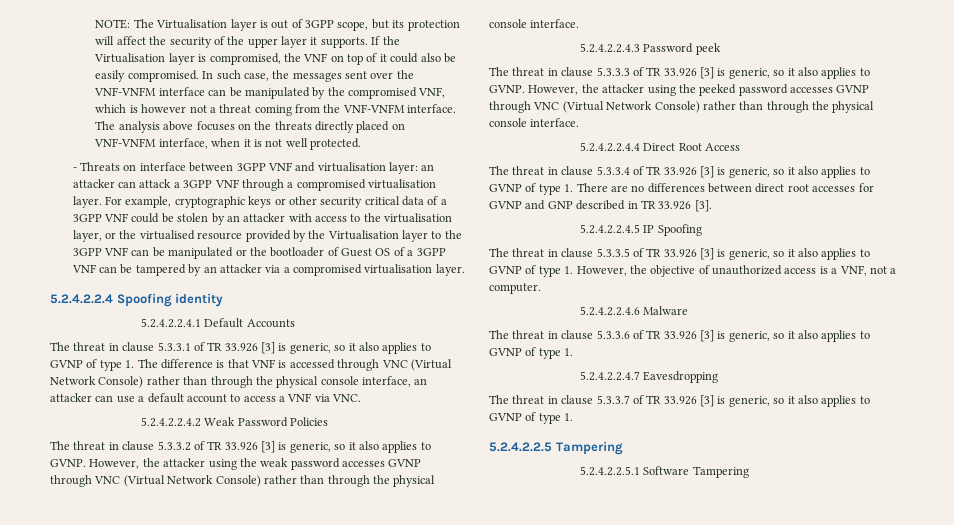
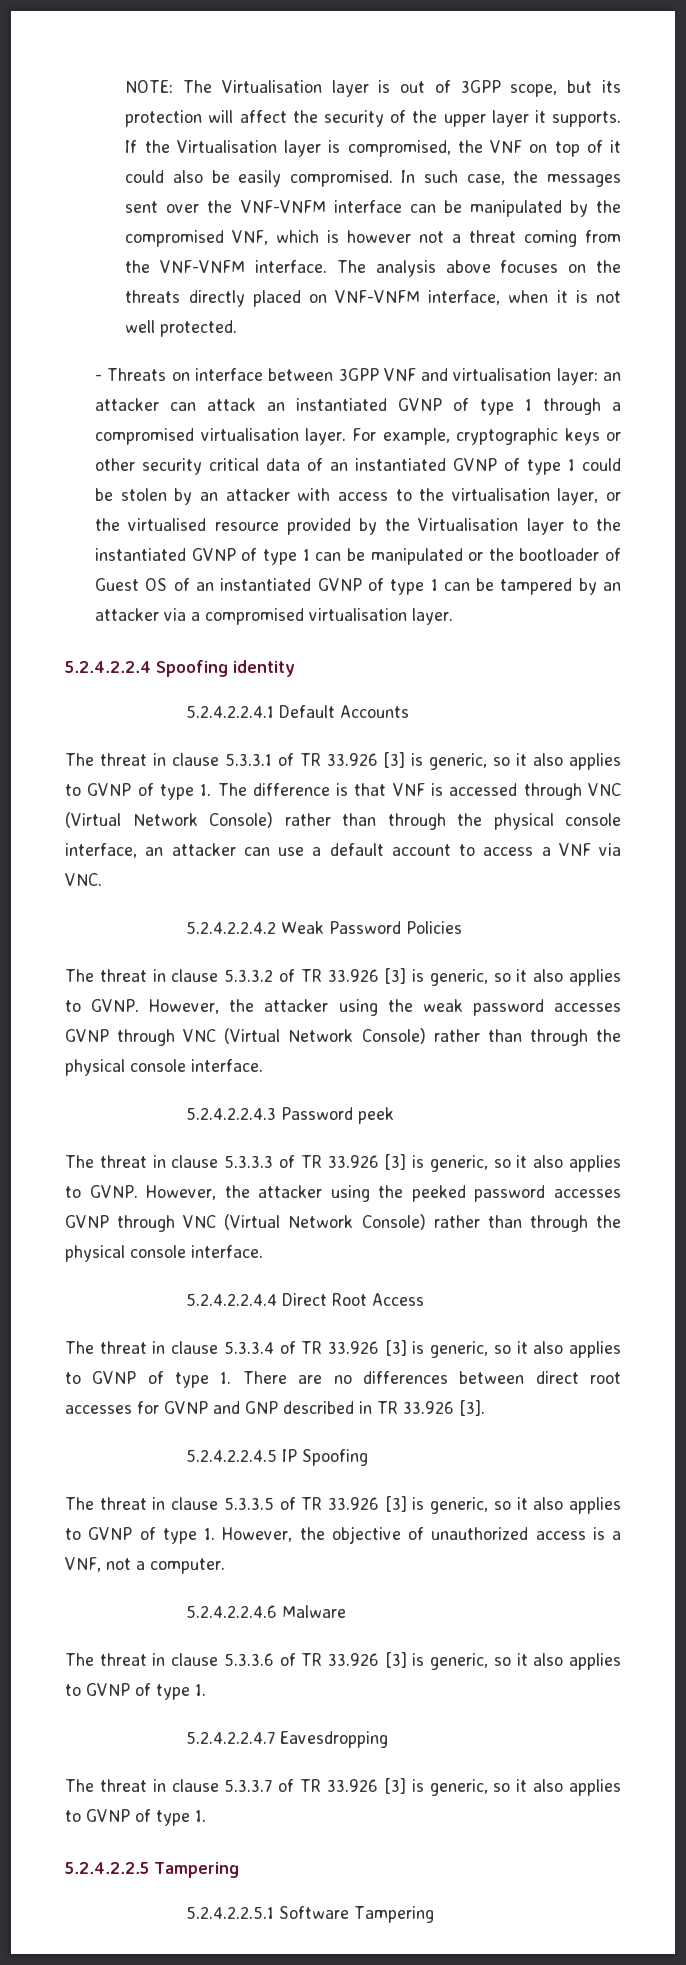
[173,179,239,188] a 3GPP VNF -> [267,398,533,415] an instantiated GVNP of type 1
[440,199,447,205] [72,213,129,222] a 3GPP VNF -> [330,458,576,475] an instantiated GVNP of type 1
[72,247,129,256] 3GPP VNF -> [95,548,310,565] instantiated GVNP of type 1
[407,248,446,256] [71,264,96,273] a 3GPP VNF -> [196,578,438,595] an instantiated GVNP of type 1

